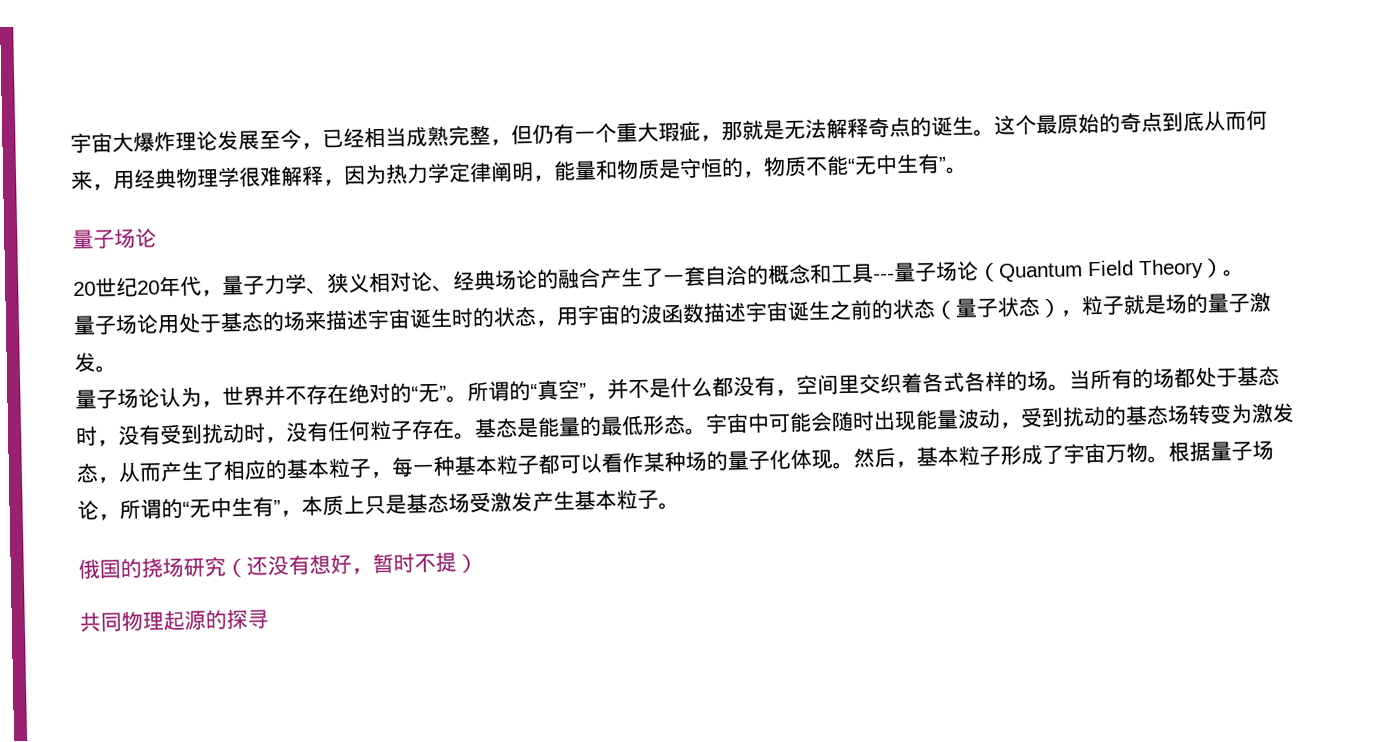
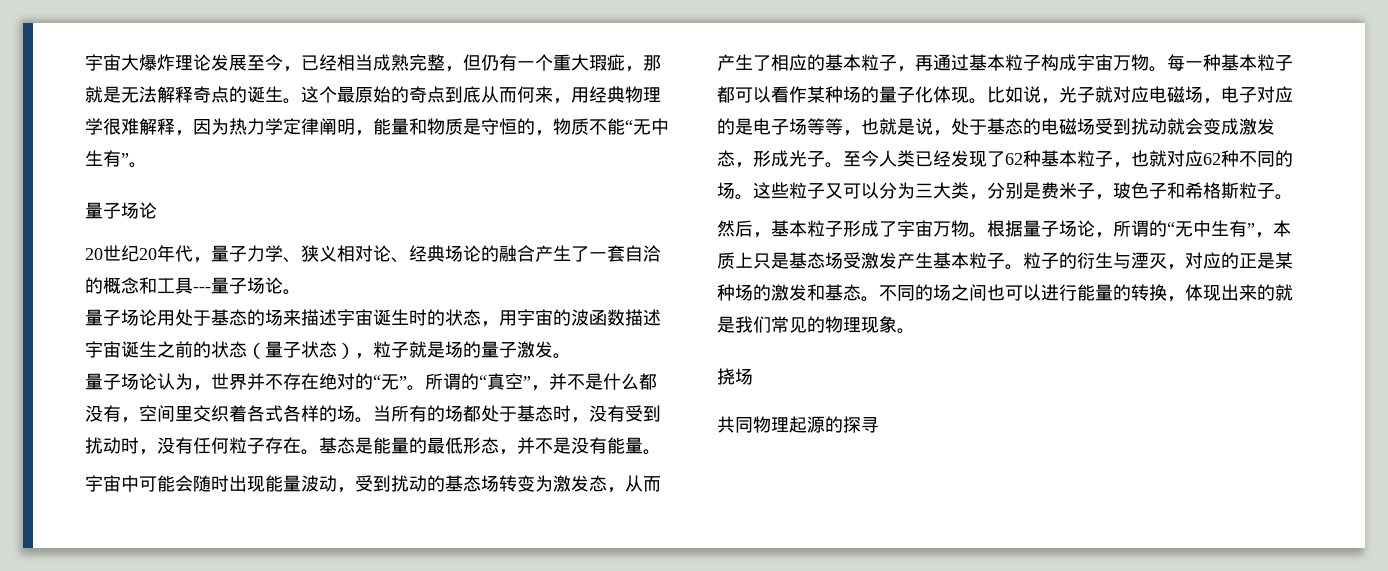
[977,257,1224,283] （Quantum Field Theory） -> (283, 285) none
[685,427,707,436] 。 -> [499,437,661,455] ，并不是没有能量。 //
(393, 474) none -> [915,54,1167,72] 再通过基本粒子构成宇宙万物。
(854, 465) none -> [987,86,1293,104] [717,118,1275,136] [717,150,1293,168] [717,182,1293,200] 比如说，光子就对应电磁场，电子对应的是电子场等等，也就是说，处于基态的电磁场受到扰动就会变成激发态，形成光子。至今人类已经发现了62种基本粒子，也就对应62种不同的场。这些粒子又可以分为三大类，分别是费米子，玻色子和希格斯粒子。 //
[78,552,478,579] // 俄国的挠场研究（还没有想好，暂时不提） -> [1023,252,1293,270] [717,284,1293,302] [717,316,915,334] [717,368,753,385] 粒子的衍生与湮灭，对应的正是某种场的激发和基态。不同的场之间也可以进行能量的转换，体现出来的就是我们常见的物理现象。 // 挠场

